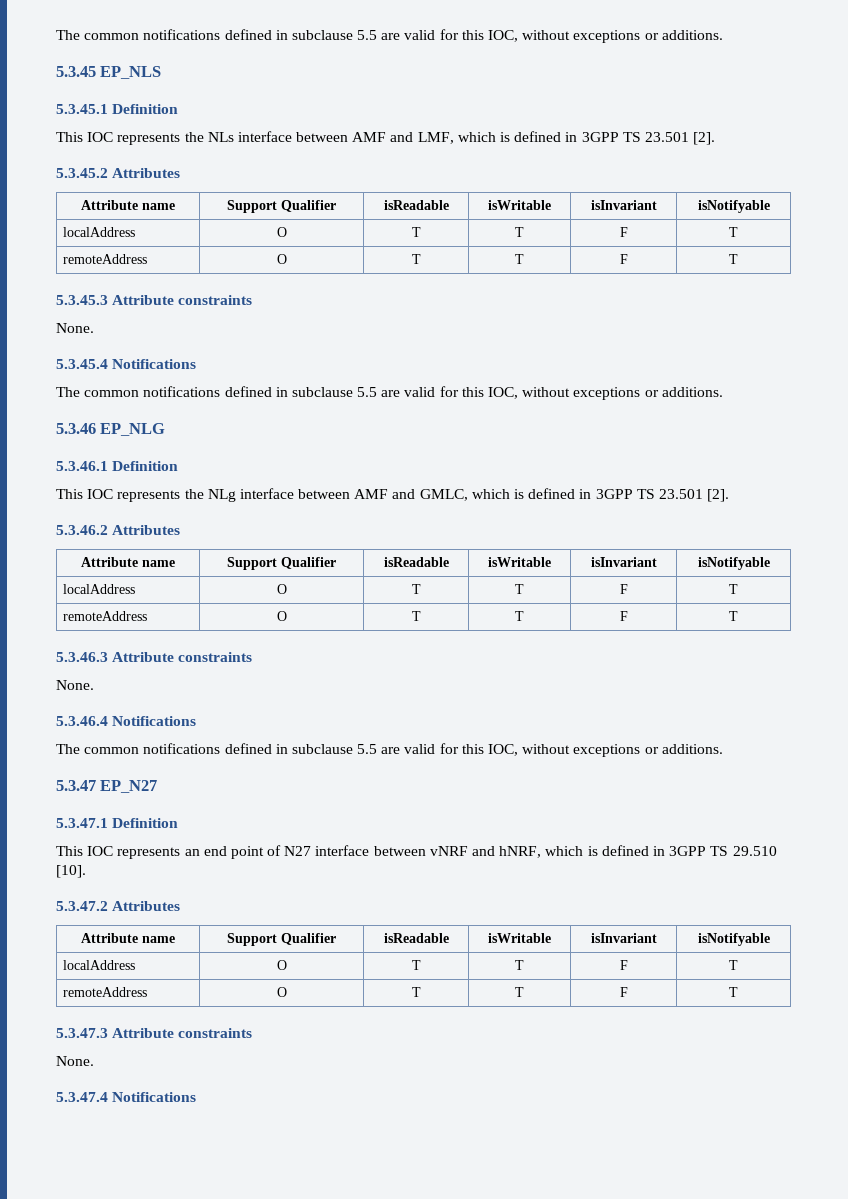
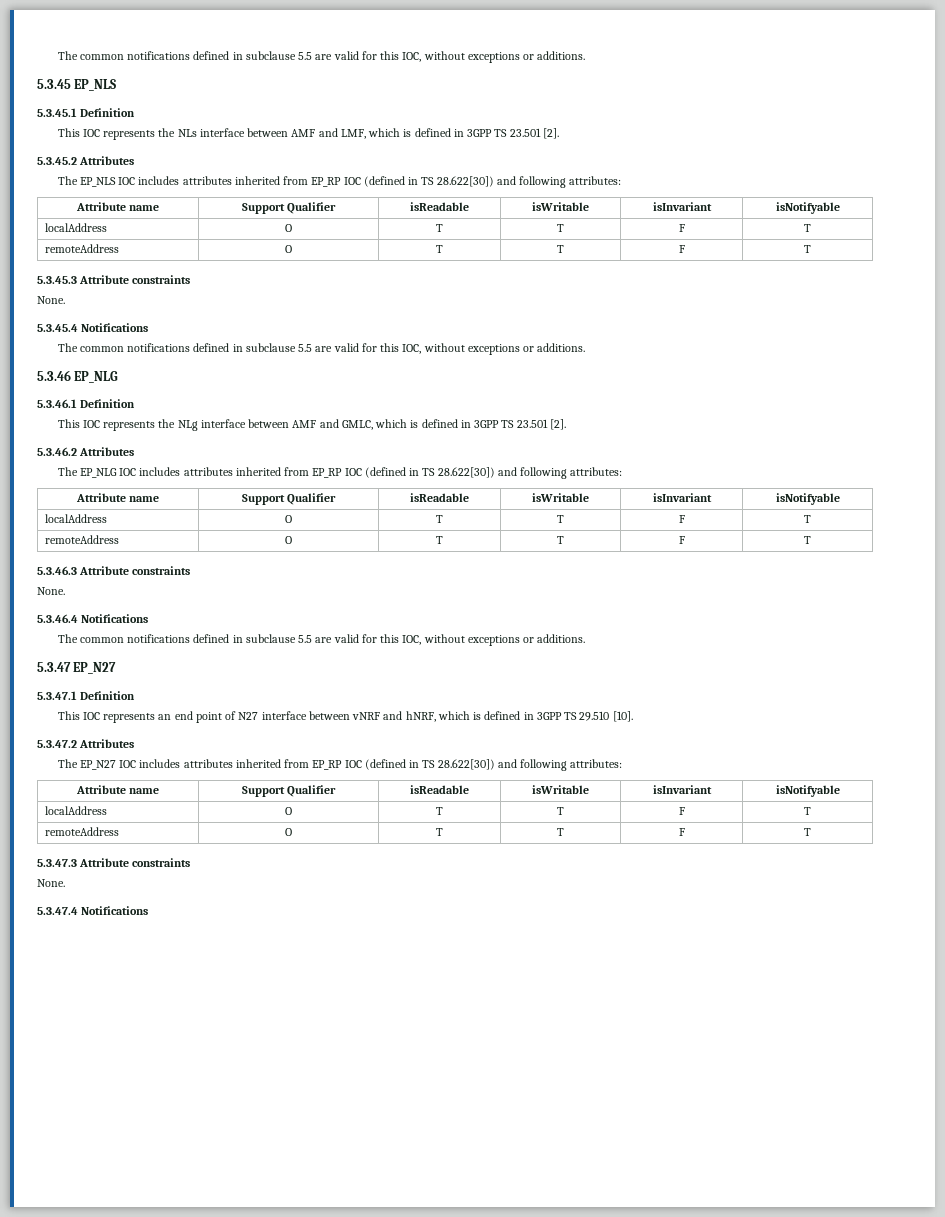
(181, 173) none -> [57,176,622,188] // The EP_NLS IOC includes attributes inherited from EP_RP IOC (defined in TS 28.622[30]) and following attributes:
(181, 530) none -> [57,467,623,479] // The EP_NLG IOC includes attributes inherited from EP_RP IOC (defined in TS 28.622[30]) and following attributes:
(181, 906) none -> [57,759,623,771] // The EP_N27 IOC includes attributes inherited from EP_RP IOC (defined in TS 28.622[30]) and following attributes:

